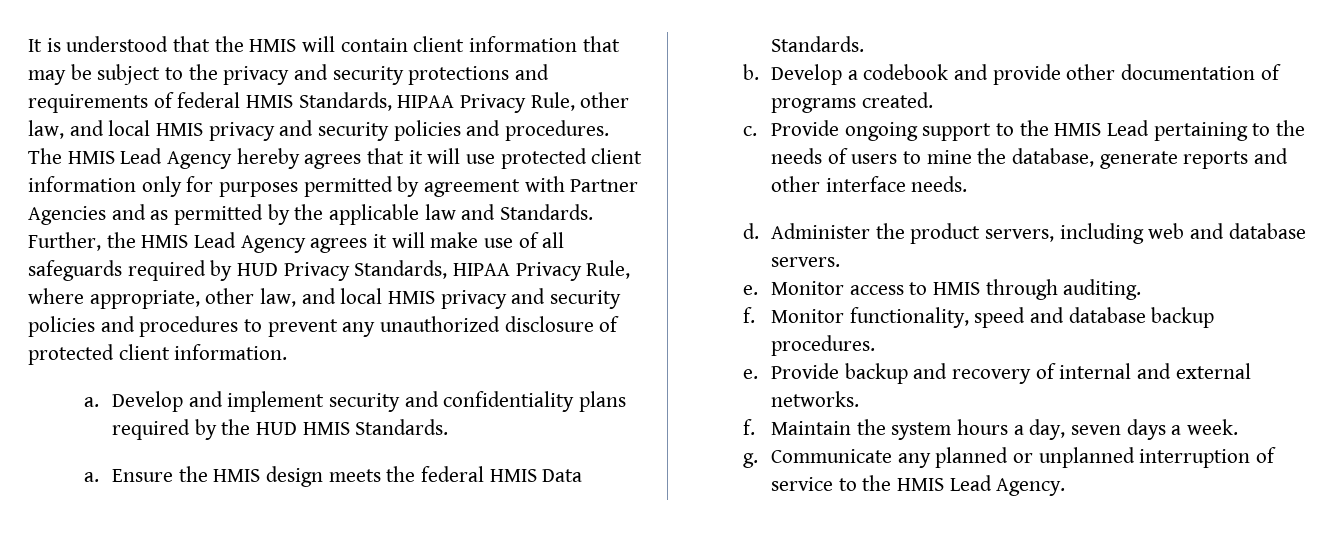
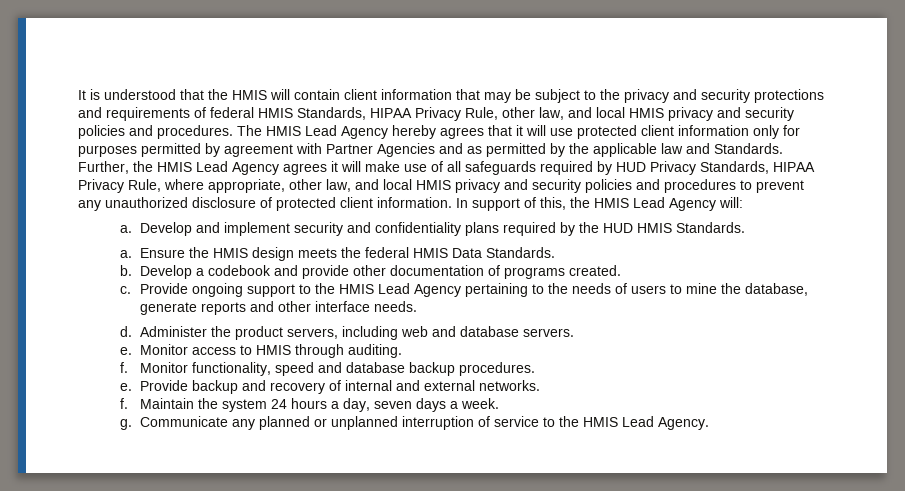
(288, 352) none -> [456,197,743,211] In support of this, the HMIS Lead Agency will:
(1150, 128) none -> [414,284,462,297] Agency
(952, 431) none -> [271,399,288,409] 24

